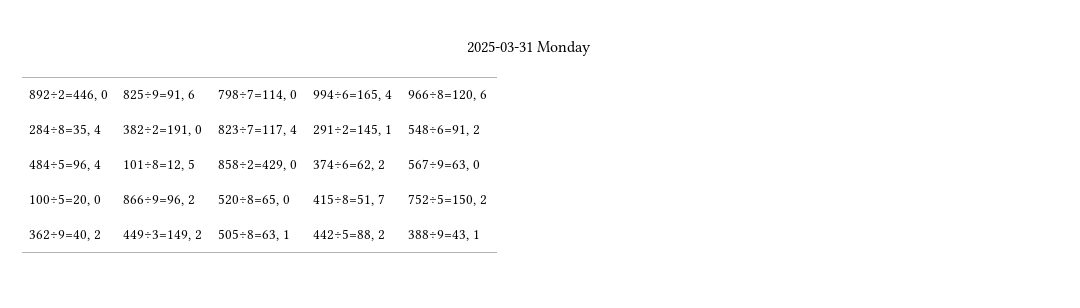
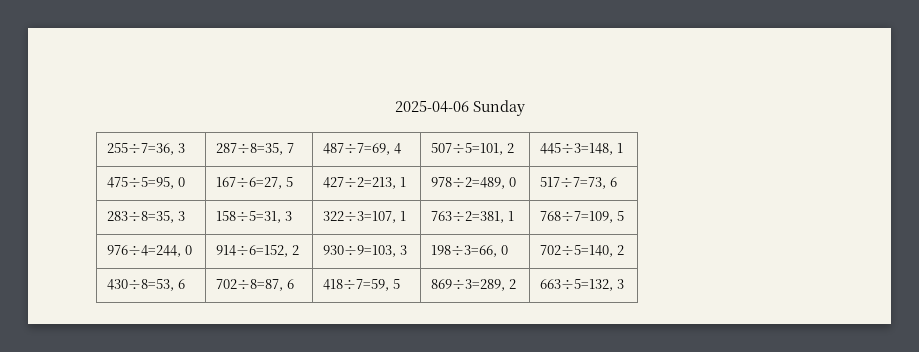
[466,41,592,56] [28,90,108,101] [122,89,195,101] [217,89,297,101] [312,89,392,101] [407,90,487,101] [28,124,101,136] [122,125,202,136] [217,124,297,136] [312,124,392,136] [407,124,480,136] [28,159,101,171] [122,159,195,171] [217,159,297,171] [312,159,385,171] [407,159,480,171] [28,194,101,206] [122,195,195,206] [217,194,290,206] [312,194,385,206] [407,194,487,206] [28,230,101,241] [122,230,202,241] [217,229,290,241] [312,229,385,241] [407,230,480,241] 2025-03-31 Monday // 892÷2=446, 0 | 825÷9=91, 6 | 798÷7=114, 0 | 994÷6=165, 4 | 966÷8=120, 6 // 284÷8=35, 4 | 382÷2=191, 0 | 823÷7=117, 4 | 291÷2=145, 1 | 548÷6=91, 2 // 484÷5=96, 4 | 101÷8=12, 5 | 858÷2=429, 0 | 374÷6=62, 2 | 567÷9=63, 0 // 100÷5=20, 0 | 866÷9=96, 2 | 520÷8=65, 0 | 415÷8=51, 7 | 752÷5=150, 2 // 362÷9=40, 2 | 449÷3=149, 2 | 505÷8=63, 1 | 442÷5=88, 2 | 388÷9=43, 1 -> [394,100,525,116] [107,143,185,155] [216,143,294,155] [323,143,401,155] [431,143,514,155] [540,143,623,155] [107,177,185,189] [216,177,293,189] [323,177,406,189] [431,177,516,189] [540,177,617,189] [107,211,185,223] [216,211,292,223] [323,211,406,223] [431,211,514,223] [540,211,624,223] [107,245,192,257] [216,245,299,257] [323,245,407,257] [431,245,508,257] [540,245,624,257] [107,279,185,291] [216,279,294,291] [323,279,400,291] [431,279,516,291] [540,279,624,291] 2025-04-06 Sunday // 255÷7=36, 3 | 287÷8=35, 7 | 487÷7=69, 4 | 507÷5=101, 2 | 445÷3=148, 1 // 475÷5=95, 0 | 167÷6=27, 5 | 427÷2=213, 1 | 978÷2=489, 0 | 517÷7=73, 6 // 283÷8=35, 3 | 158÷5=31, 3 | 322÷3=107, 1 | 763÷2=381, 1 | 768÷7=109, 5 // 976÷4=244, 0 | 914÷6=152, 2 | 930÷9=103, 3 | 198÷3=66, 0 | 702÷5=140, 2 // 430÷8=53, 6 | 702÷8=87, 6 | 418÷7=59, 5 | 869÷3=289, 2 | 663÷5=132, 3

